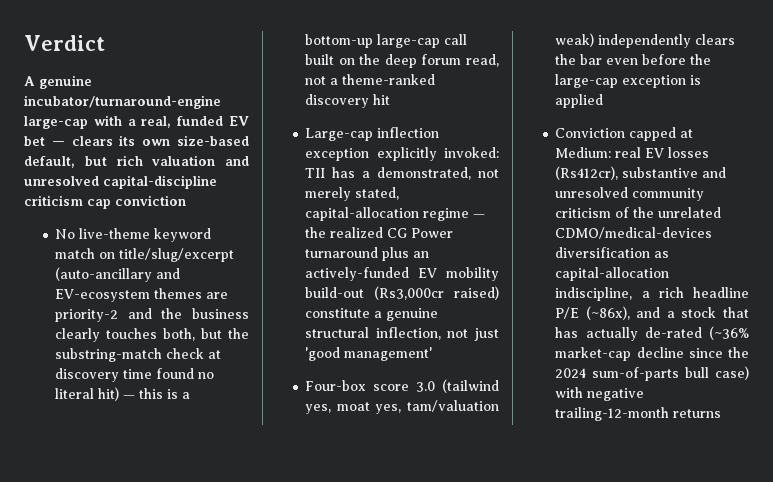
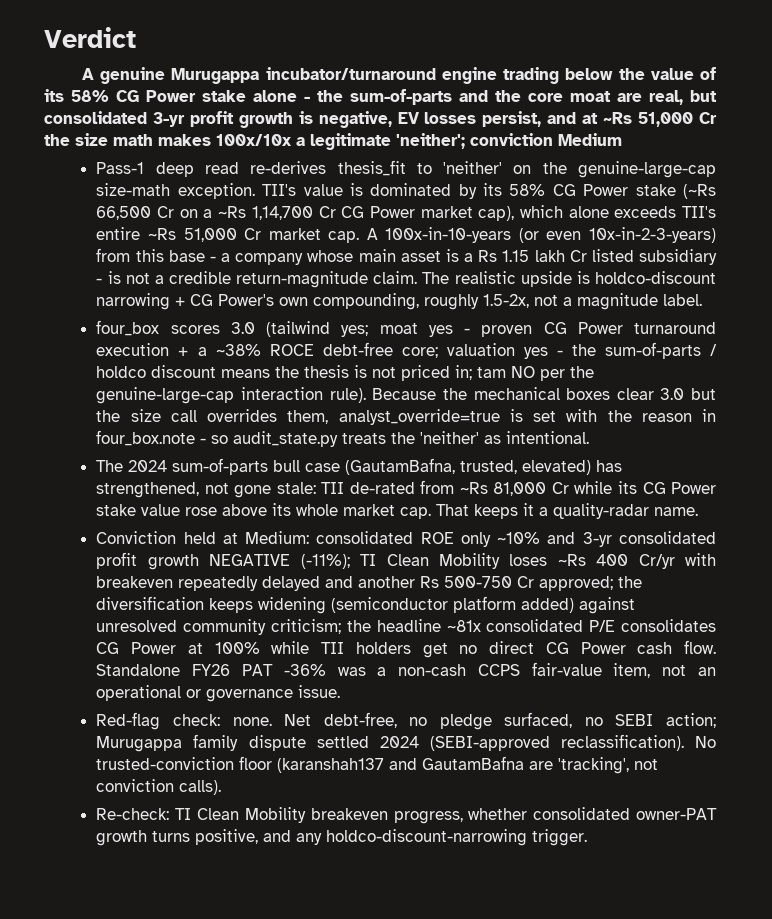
[24,95,221,109] [24,115,249,129] [24,135,249,146] [24,155,249,168] [24,175,217,189] [24,195,186,209] [55,228,212,242] [55,248,235,262] [55,267,181,282] [55,288,229,302] [55,308,249,322] [55,328,249,342] [55,348,222,362] [55,368,215,382] [55,387,191,401] [305,34,468,48] [305,54,499,68] [305,74,436,85] [305,94,391,108] [305,127,440,141] [305,147,499,161] [305,167,499,180] [305,187,400,201] [305,207,486,221] [305,227,454,238] [305,247,430,261] [305,267,499,281] [305,286,499,300] [305,308,439,321] [305,327,499,341] [305,347,433,361] [305,379,499,393] [305,400,499,414] [555,33,736,48] [555,54,712,65] [555,74,702,88] [555,94,604,108] [555,127,694,141] [555,147,710,158] [555,166,727,180] [555,187,705,201] [555,207,722,218] [555,227,713,239] [555,247,670,258] [555,267,670,281] [555,287,749,301] [555,306,749,320] [555,326,749,341] [555,347,749,361] [555,366,749,381] [555,387,645,401] [555,407,722,421] incubator/turnaround-engine large-cap with a real, funded EV bet — clears its own size-based default, but rich valuation and unresolved capital-discipline criticism cap conviction // No live-theme keyword match on title/slug/excerpt (auto-ancillary and EV-ecosystem themes are priority-2 and the business clearly touches both, but the substring-match check at discovery time found no literal hit) — this is a bottom-up large-cap call built on the deep forum read, not a theme-ranked discovery hit // Large-cap inflection exception explicitly invoked: TII has a demonstrated, not merely stated, capital-allocation regime — the realized CG Power turnaround plus an actively-funded EV mobility build-out (Rs3,000cr raised) constitute a genuine structural inflection, not just 'good management' // Four-box score 3.0 (tailwind yes, moat yes, tam/valuation weak) independently clears the bar even before the large-cap exception is applied // Conviction capped at Medium: real EV losses (Rs412cr), substantive and unresolved community criticism of the unrelated CDMO/medical-devices diversification as capital-allocation indiscipline, a rich headline P/E (~86x), and a stock that has actually de-rated (~36% market-cap decline since the 2024 sum-of-parts bull case) with negative trailing-12-month returns -> [171,67,716,84] [44,89,717,105] [44,111,717,128] [44,133,622,150] [96,160,716,178] [96,183,716,199] [96,205,717,221] [96,227,717,243] [96,248,717,265] [96,271,716,288] [96,293,703,310] [96,320,717,337] [96,342,718,359] [96,365,595,381] [96,387,717,404] [96,409,717,425] [96,430,590,447] [96,458,623,475] [96,480,716,498] [96,503,699,519] [96,531,717,547] [96,552,716,570] [96,576,643,591] [96,596,636,614] [96,619,716,635] [96,640,716,658] [96,662,716,678] [96,685,341,702] [96,712,716,730] [96,734,716,752] [96,756,659,774] [96,779,222,795] [96,807,717,824] [96,829,588,846] Murugappa incubator/turnaround engine trading below the value of its 58% CG Power stake alone - the sum-of-parts and the core moat are real, but consolidated 3-yr profit growth is negative, EV losses persist, and at ~Rs 51,000 Cr the size math makes 100x/10x a legitimate 'neither'; conviction Medium // Pass-1 deep read re-derives thesis_fit to 'neither' on the genuine-large-cap size-math exception. TII's value is dominated by its 58% CG Power stake (~Rs 66,500 Cr on a ~Rs 1,14,700 Cr CG Power market cap), which alone exceeds TII's entire ~Rs 51,000 Cr market cap. A 100x-in-10-years (or even 10x-in-2-3-years) from this base - a company whose main asset is a Rs 1.15 lakh Cr listed subsidiary - is not a credible return-magnitude claim. The realistic upside is holdco-discount narrowing + CG Power's own compounding, roughly 1.5-2x, not a magnitude label. // four_box scores 3.0 (tailwind yes; moat yes - proven CG Power turnaround execution + a ~38% ROCE debt-free core; valuation yes - the sum-of-parts / holdco discount means the thesis is not priced in; tam NO per the genuine-large-cap interaction rule). Because the mechanical boxes clear 3.0 but the size call overrides them, analyst_override=true is set with the reason in four_box.note - so audit_state.py treats the 'neither' as intentional. // The 2024 sum-of-parts bull case (GautamBafna, trusted, elevated) has strengthened, not gone stale: TII de-rated from ~Rs 81,000 Cr while its CG Power stake value rose above its whole market cap. That keeps it a quality-radar name. // Conviction held at Medium: consolidated ROE only ~10% and 3-yr consolidated profit growth NEGATIVE (-11%); TI Clean Mobility loses ~Rs 400 Cr/yr with breakeven repeatedly delayed and another Rs 500-750 Cr approved; the diversification keeps widening (semiconductor platform added) against unresolved community criticism; the headline ~81x consolidated P/E consolidates CG Power at 100% while TII holders get no direct CG Power cash flow. Standalone FY26 PAT -36% was a non-cash CCPS fair-value item, not an operational or governance issue. // Red-flag check: none. Net debt-free, no pledge surfaced, no SEBI action; Murugappa family dispute settled 2024 (SEBI-approved reclassification). No trusted-conviction floor (karanshah137 and GautamBafna are 'tracking', not conviction calls). // Re-check: TI Clean Mobility breakeven progress, whether consolidated owner-PAT growth turns positive, and any holdco-discount-narrowing trigger.

